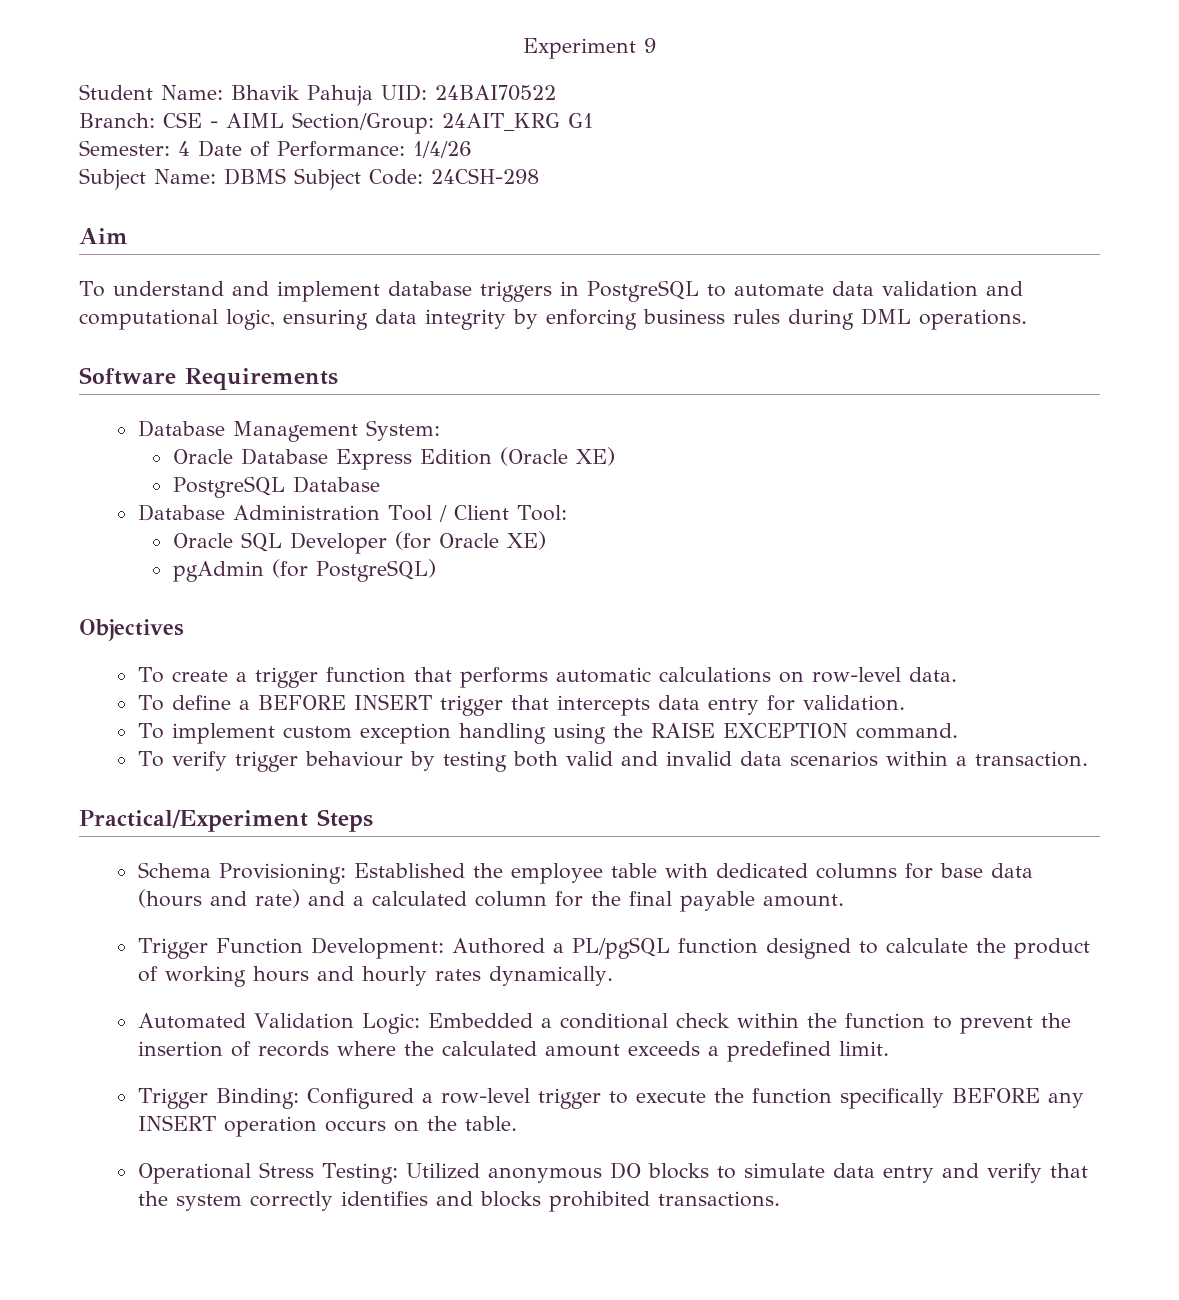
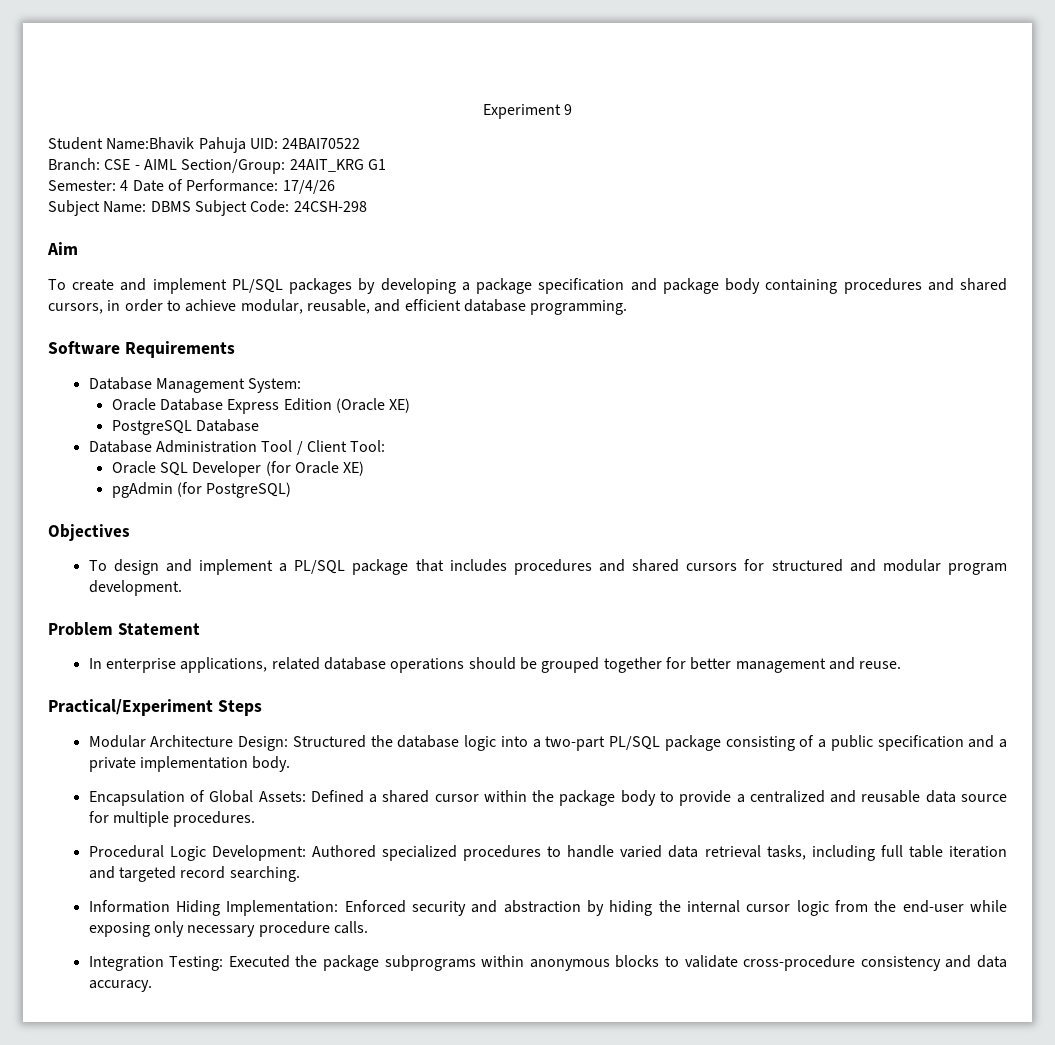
[161,85,300,100] Name: Bhavik -> [106,137,195,150] Name:Bhavik
[412,141,472,158] 1/4/26 -> [282,180,335,194] 17/4/26
[112,280,1023,302] [79,308,1027,330] understand and implement database triggers in PostgreSQL to automate data validation and computational logic, ensuring data integrity by enforcing business rules during DML operations. -> [72,278,1008,294] [48,299,628,315] create and implement PL/SQL packages by developing a package specification and package body containing procedures and shared cursors, in order to achieve modular, reusable, and efficient database programming.
[171,667,957,688] [137,694,905,716] [137,722,958,744] [137,751,1088,772] [79,809,373,832] [137,862,1033,884] [137,889,844,912] [137,937,1090,959] [137,966,613,987] [137,1013,1071,1034] [137,1041,889,1062] [137,1088,1084,1109] [137,1115,517,1137] [137,1162,1088,1184] [137,1191,780,1212] create a trigger function that performs automatic calculations on row-level data. // To define a BEFORE INSERT trigger that intercepts data entry for validation. // To implement custom exception handling using the RAISE EXCEPTION command. // To verify trigger behaviour by testing both valid and invalid data scenarios within a transaction. // Practical/Experiment Steps // Schema Provisioning: Established the employee table with dedicated columns for base data (hours and rate) and a calculated column for the final payable amount. // Trigger Function Development: Authored a PL/pgSQL function designed to calculate the product of working hours and hourly rates dynamically. // Automated Validation Logic: Embedded a conditional check within the function to prevent the insertion of records where the calculated amount exceeds a predefined limit. // Trigger Binding: Configured a row-level trigger to execute the function specifically BEFORE any INSERT operation occurs on the table. // Operational Stress Testing: Utilized anonymous DO blocks to simulate data entry and verify that the system correctly identifies and blocks prohibited transactions. -> [113,559,1008,575] [88,580,182,596] [48,622,200,636] [88,657,902,673] [48,699,262,716] [88,735,1007,751] [88,756,291,772] [88,790,1008,806] [88,811,256,827] [88,845,1008,861] [88,866,300,882] [88,900,1007,916] [88,921,368,937] [88,955,1008,971] [88,980,152,992] design and implement a PL/SQL package that includes procedures and shared cursors for structured and modular program development. // Problem Statement // In enterprise applications, related database operations should be grouped together for better management and reuse. // Practical/Experiment Steps // Modular Architecture Design: Structured the database logic into a two-part PL/SQL package consisting of a public specification and a private implementation body. // Encapsulation of Global Assets: Defined a shared cursor within the package body to provide a centralized and reusable data source for multiple procedures. // Procedural Logic Development: Authored specialized procedures to handle varied data retrieval tasks, including full table iteration and targeted record searching. // Information Hiding Implementation: Enforced security and abstraction by hiding the internal cursor logic from the end-user while exposing only necessary procedure calls. // Integration Testing: Executed the package subprograms within anonymous blocks to validate cross-procedure consistency and data accuracy.

